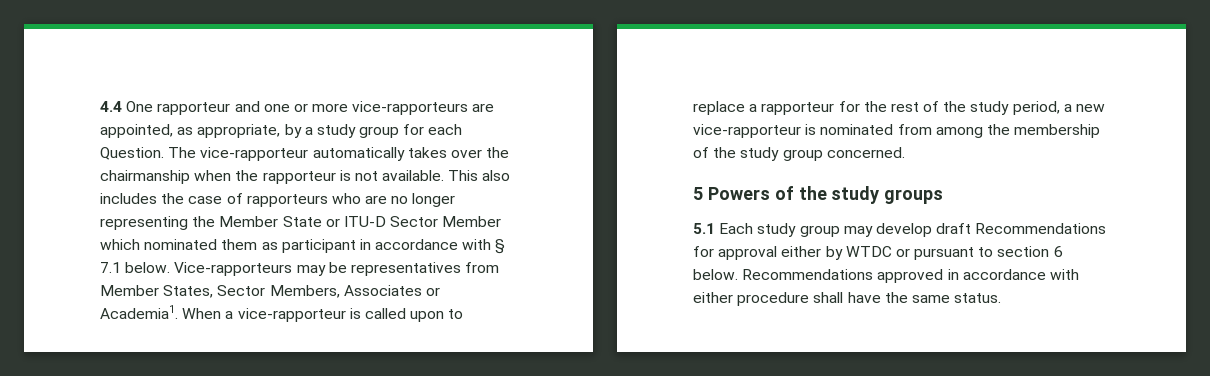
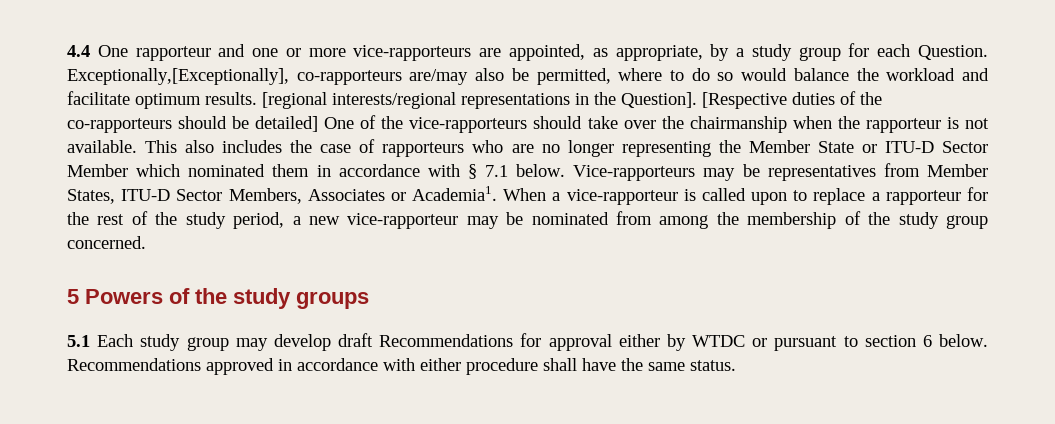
[168,147,447,161] The vice-rapporteur automatically takes -> [67,68,989,85] [67,91,882,109] [67,115,618,133] Exceptionally,[Exceptionally], co-rapporteurs are/may also be permitted, where to do so would balance the workload and facilitate optimum results. [regional interests/regional representations in the Question]. [Respective duties of the co-rapporteurs should be detailed] One of the vice-rapporteurs should take
[261,239,356,253] as participant -> (310, 170) none
(214, 291) none -> [121,189,171,201] ITU-D
[805,124,817,135] is -> [466,212,524,229] may be

